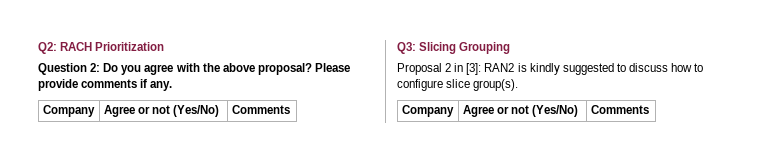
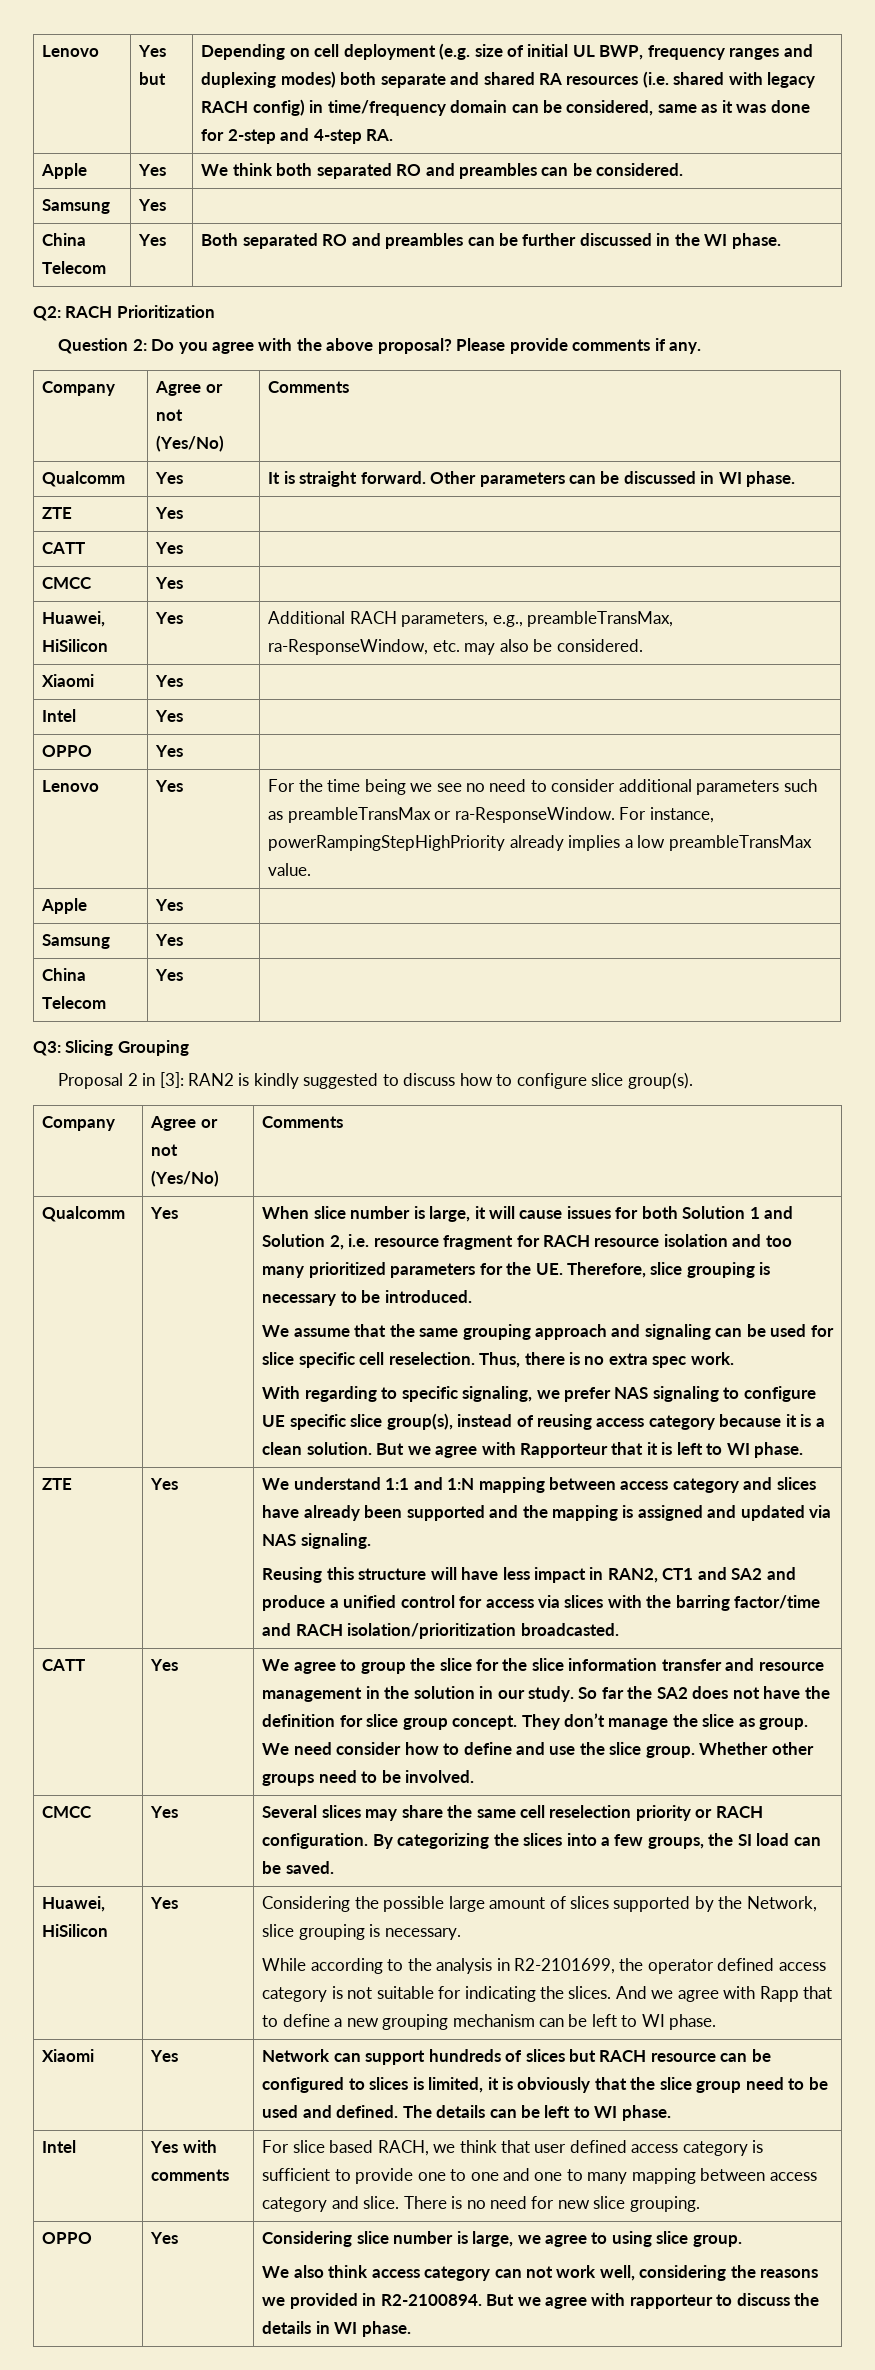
(38, 48) none -> [42,45,100,57] [138,45,167,57] [139,72,167,85] [201,43,813,60] [201,71,816,88] [201,99,810,116] [201,128,394,144] [41,163,88,179] [138,164,167,176] [201,163,684,179] [42,199,111,214] [138,199,167,211] [42,233,87,246] [42,261,107,274] [138,234,167,246] [201,233,781,249] Lenovo | Yes but | Depending on cell deployment (e.g. size of initial UL BWP, frequency ranges and duplexing modes) both separate and shared RA resources (i.e. shared with legacy RACH config) in time/frequency domain can be considered, same as it was done for 2-step and 4-step RA. // Apple | Yes | We think both separated RO and preambles can be considered. // Samsung | Yes | // China Telecom | Yes | Both separated RO and preambles can be further discussed in the WI phase. //
(290, 109) none -> [42,471,126,487] [155,472,184,484] [268,471,796,487] [42,507,73,519] [155,507,184,519] [42,542,86,554] [155,542,184,554] [42,577,93,589] [155,577,184,589] [42,611,106,627] [42,639,109,652] [155,612,184,624] [268,611,674,627] [268,639,643,655] [42,674,95,687] [155,675,184,687] [42,709,77,722] [155,710,184,722] [42,745,93,757] [155,745,184,757] [42,780,100,792] [155,780,184,792] [268,779,817,795] [268,807,714,823] [268,835,812,851] [268,863,312,876] [41,898,88,914] [155,899,184,911] [42,934,111,949] [155,934,184,946] [42,968,87,981] [42,996,107,1009] [155,969,184,981] // Qualcomm | Yes | It is straight forward. Other parameters can be discussed in WI phase. // ZTE | Yes | // CATT | Yes | // CMCC | Yes | // Huawei, HiSilicon | Yes | Additional RACH parameters, e.g., preambleTransMax, ra-ResponseWindow, etc. may also be considered. // Xiaomi | Yes | // Intel | Yes | // OPPO | Yes | // Lenovo | Yes | For the time being we see no need to consider additional parameters such as preambleTransMax or ra-ResponseWindow. For instance, powerRampingStepHighPriority already implies a low preambleTransMax value. // Apple | Yes | // Samsung | Yes | // China Telecom | Yes |
(649, 109) none -> [42,1206,126,1222] [150,1207,179,1219] [262,1206,794,1222] [262,1234,792,1250] [262,1262,771,1278] [262,1290,472,1306] [262,1324,834,1340] [262,1352,734,1368] [262,1386,816,1402] [262,1413,825,1430] [262,1442,804,1458] [42,1478,73,1490] [150,1478,179,1490] [262,1477,816,1493] [262,1505,832,1521] [262,1533,371,1549] [262,1567,796,1583] [262,1595,821,1611] [262,1623,619,1639] [42,1659,86,1671] [150,1659,179,1671] [262,1658,824,1674] [262,1686,830,1702] [262,1713,809,1730] [262,1742,814,1758] [262,1770,475,1786] [42,1806,93,1818] [150,1806,179,1818] [262,1805,763,1821] [262,1833,821,1849] [262,1861,334,1874] [42,1896,106,1912] [42,1924,109,1937] [150,1897,179,1909] [262,1896,817,1912] [262,1924,461,1940] [262,1958,826,1974] [262,1986,833,2002] [262,2014,717,2030] [42,2049,95,2062] [150,2050,179,2062] [262,2049,771,2065] [262,2077,828,2093] [262,2105,671,2121] [42,2140,77,2153] [150,2140,217,2153] [151,2169,230,2181] [262,2140,764,2156] [262,2168,817,2184] [262,2196,700,2212] [42,2232,93,2244] [150,2232,179,2244] [262,2231,742,2247] [262,2265,819,2281] [262,2293,820,2309] [262,2321,411,2337] // Qualcomm | Yes | When slice number is large, it will cause issues for both Solution 1 and Solution 2, i.e. resource fragment for RACH resource isolation and too many prioritized parameters for the UE. Therefore, slice grouping is necessary to be introduced. // We assume that the same grouping approach and signaling can be used for slice specific cell reselection. Thus, there is no extra spec work. // With regarding to specific signaling, we prefer NAS signaling to configure UE specific slice group(s), instead of reusing access category because it is a clean solution. But we agree with Rapporteur that it is left to WI phase. // ZTE | Yes | We understand 1:1 and 1:N mapping between access category and slices have already been supported and the mapping is assigned and updated via NAS signaling. // Reusing this structure will have less impact in RAN2, CT1 and SA2 and produce a unified control for access via slices with the barring factor/time and RACH isolation/prioritization broadcasted. // CATT | Yes | We agree to group the slice for the slice information transfer and resource management in the solution in our study. So far the SA2 does not have the definition for slice group concept. They don’t manage the slice as group. We need consider how to define and use the slice group. Whether other groups need to be involved. // CMCC | Yes | Several slices may share the same cell reselection priority or RACH configuration. By categorizing the slices into a few groups, the SI load can be saved. // Huawei, HiSilicon | Yes | Considering the possible large amount of slices supported by the Network, slice grouping is necessary. // While according to the analysis in R2-2101699, the operator defined access category is not suitable for indicating the slices. And we agree with Rapp that to define a new grouping mechanism can be left to WI phase. // Xiaomi | Yes | Network can support hundreds of slices but RACH resource can be configured to slices is limited, it is obviously that the slice group need to be used and defined. The details can be left to WI phase. // Intel | Yes with comments | For slice based RACH, we think that user defined access category is sufficient to provide one to one and one to many mapping between access category and slice. There is no need for new slice grouping. // OPPO | Yes | Considering slice number is large, we agree to using slice group. // We also think access category can not work well, considering the reasons we provided in R2-2100894. But we agree with rapporteur to discuss the details in WI phase.

